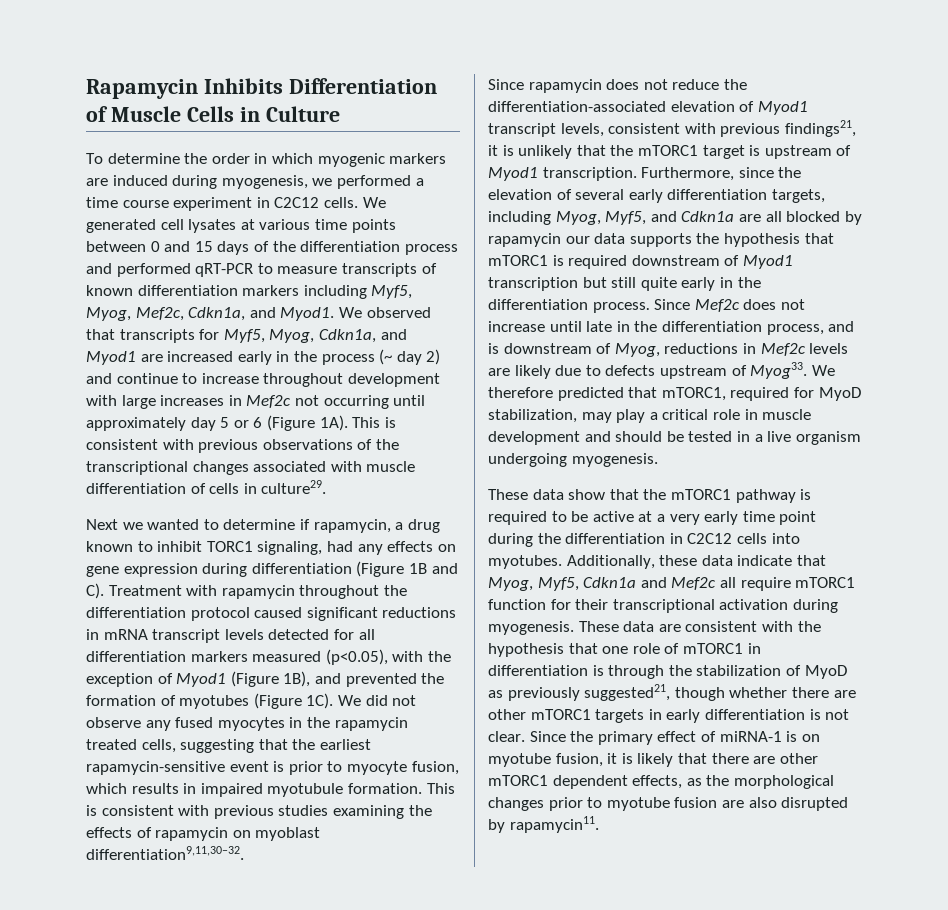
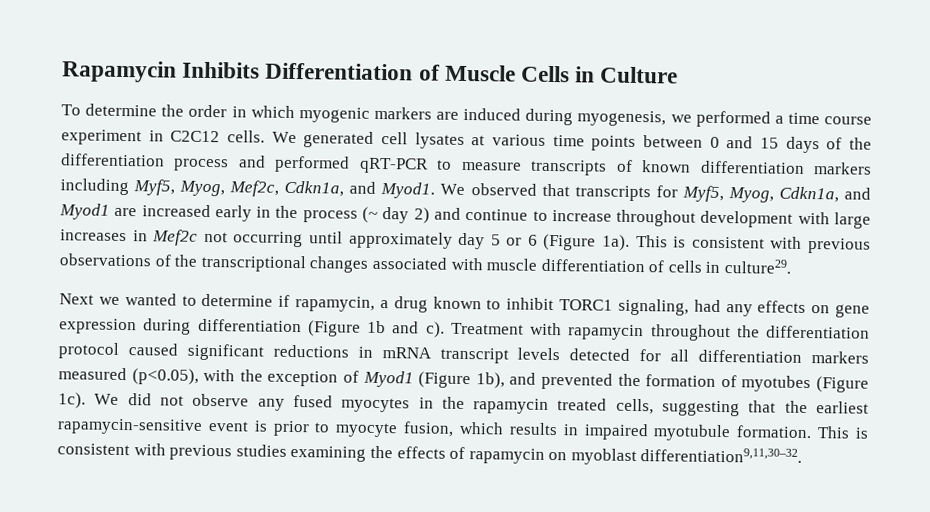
[319,415,348,431] 1A). -> [602,234,631,251] 1a).
[408,563,458,574] [86,583,104,599] 1B and C). -> [367,320,445,338] 1b and c).
[283,671,311,687] 1B), -> [475,372,505,389] 1b),
[306,693,334,709] 1C). -> [58,392,86,409] 1c).
[488,79,747,93] [488,101,808,115] [488,120,856,137] [488,145,852,159] [488,167,802,181] [488,189,825,203] [488,211,862,225] [488,233,834,247] [488,255,793,269] [488,277,761,291] [488,299,805,313] [488,321,855,335] [488,343,849,357] [488,362,835,379] [488,387,861,401] [488,409,812,423] [488,431,861,445] [488,453,658,467] [488,489,812,503] [488,511,817,525] [488,533,800,547] [488,555,826,569] [488,577,856,591] [488,599,838,613] [488,621,821,635] [488,643,761,657] [488,665,847,679] [488,684,856,701] [488,709,850,723] [488,731,820,745] [488,753,818,767] [488,775,834,789] [488,797,849,811] [488,816,599,833] // Since rapamycin does not reduce the differentiation-associated elevation of Myod1 transcript levels, consistent with previous findings21, it is unlikely that the mTORC1 target is upstream of Myod1 transcription. Furthermore, since the elevation of several early differentiation targets, including Myog, Myf5, and Cdkn1a are all blocked by rapamycin our data supports the hypothesis that mTORC1 is required downstream of Myod1 transcription but still quite early in the differentiation process. Since Mef2c does not increase until late in the differentiation process, and is downstream of Myog, reductions in Mef2c levels are likely due to defects upstream of Myog33. We therefore predicted that mTORC1, required for MyoD stabilization, may play a critical role in muscle development and should be tested in a live organism undergoing myogenesis. // These data show that the mTORC1 pathway is required to be active at a very early time point during the differentiation in C2C12 cells into myotubes. Additionally, these data indicate that Myog, Myf5, Cdkn1a and Mef2c all require mTORC1 function for their transcriptional activation during myogenesis. These data are consistent with the hypothesis that one role of mTORC1 in differentiation is through the stabilization of MyoD as previously suggested21, though whether there are other mTORC1 targets in early differentiation is not clear. Since the primary effect of miRNA-1 is on myotube fusion, it is likely that there are other mTORC1 dependent effects, as the morphological changes prior to myotube fusion are also disrupted by rapamycin11. -> (803, 455) none

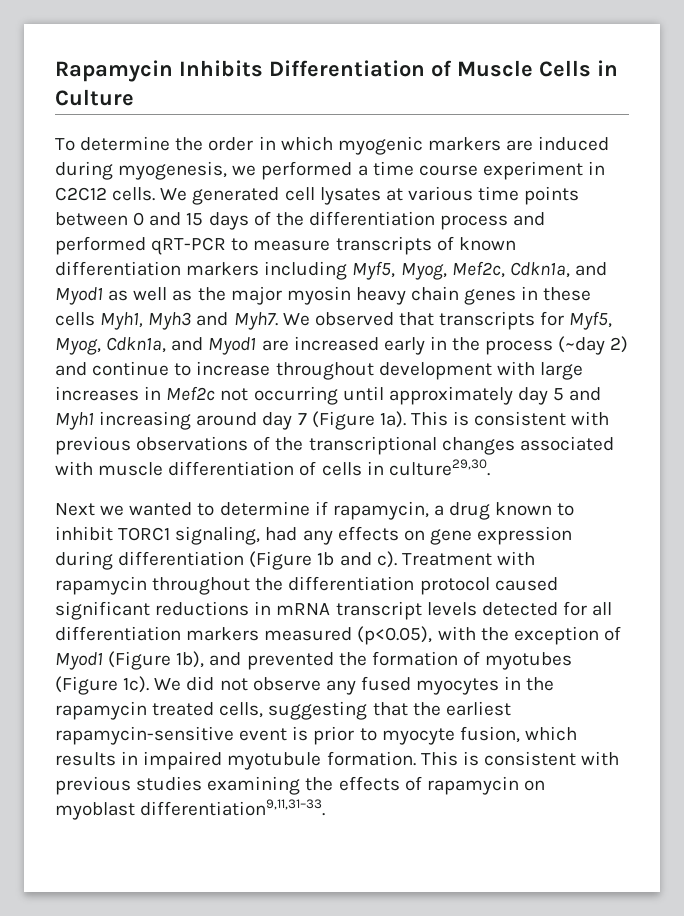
[380,182,436,199] Myod1. -> [55,286,592,305] [55,312,278,330] Myod1 as well as the major myosin heavy chain genes in these cells Myh1, Myh3 and Myh7.
[362,206,410,224] (~ day -> [558,336,606,355] (~day
[506,234,538,246] or 6 -> [569,387,602,401] [55,411,307,430] and Myh1 increasing around day 7
[724,259,792,274] culture29. -> [388,459,490,476] culture29,30.
[640,447,803,463] differentiation9,11,30–32. -> [140,799,326,816] differentiation9,11,31–33.

